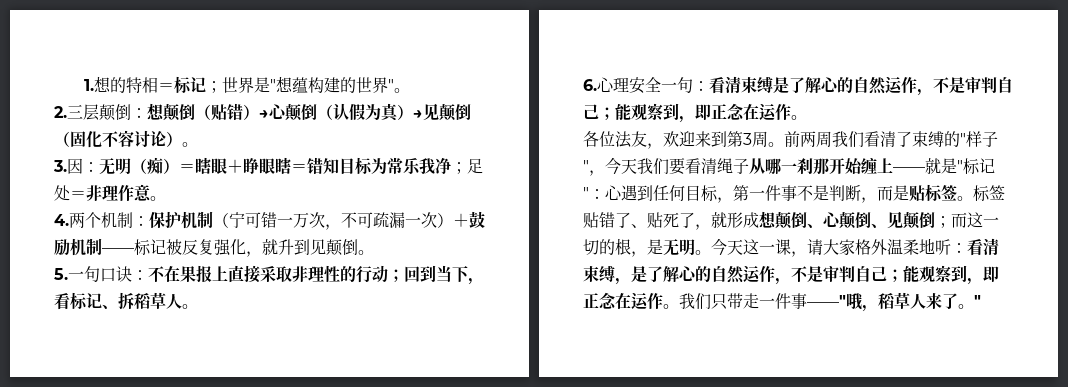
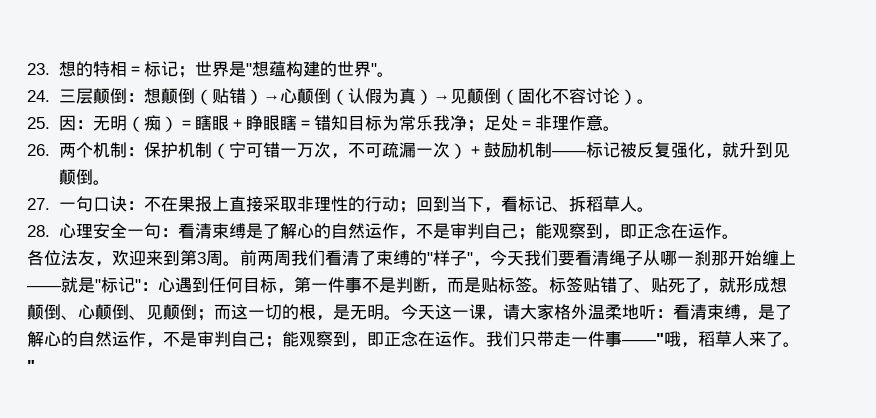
[84,79,95,91] 1. -> [27,63,50,75] 23.
[54,106,67,118] 2. -> [27,90,50,102] 24.
[53,160,67,172] 3. -> [27,117,50,129] 25.
[54,214,69,226] 4. -> [27,144,50,156] 26.
[54,268,68,280] 5. -> [27,198,50,210] 27.
[583,79,597,91] 6. -> [27,225,50,237] 28.

